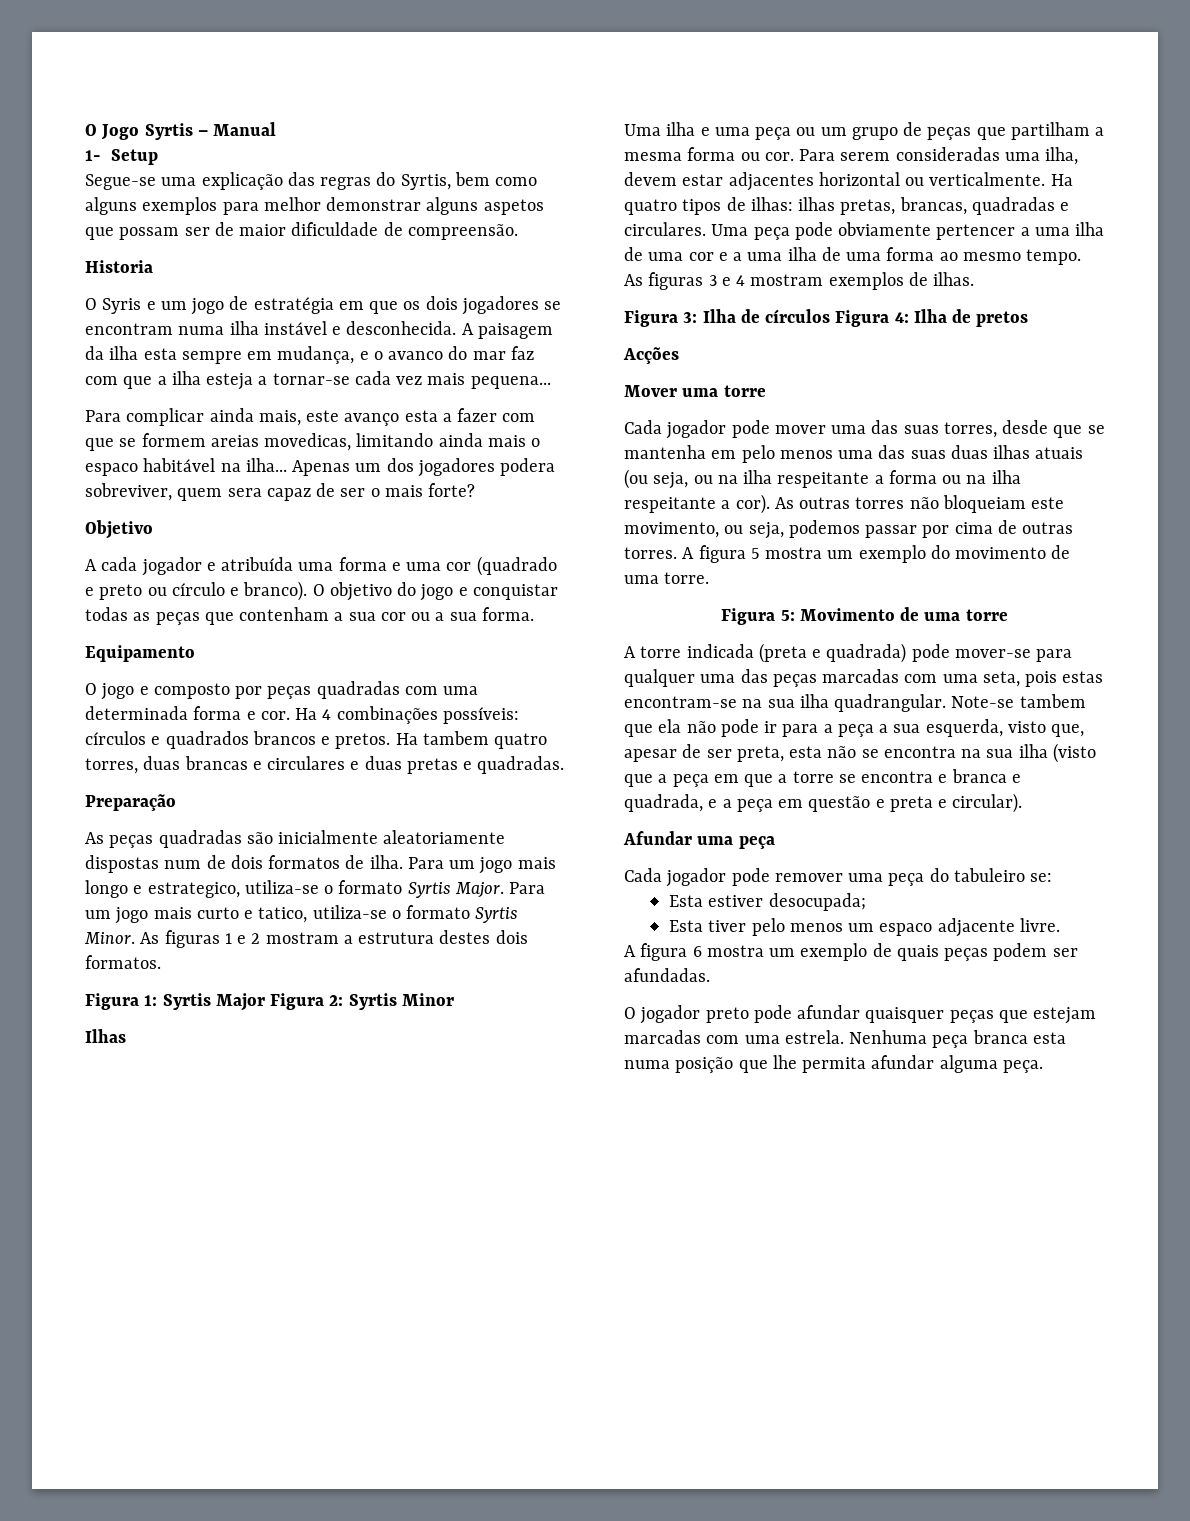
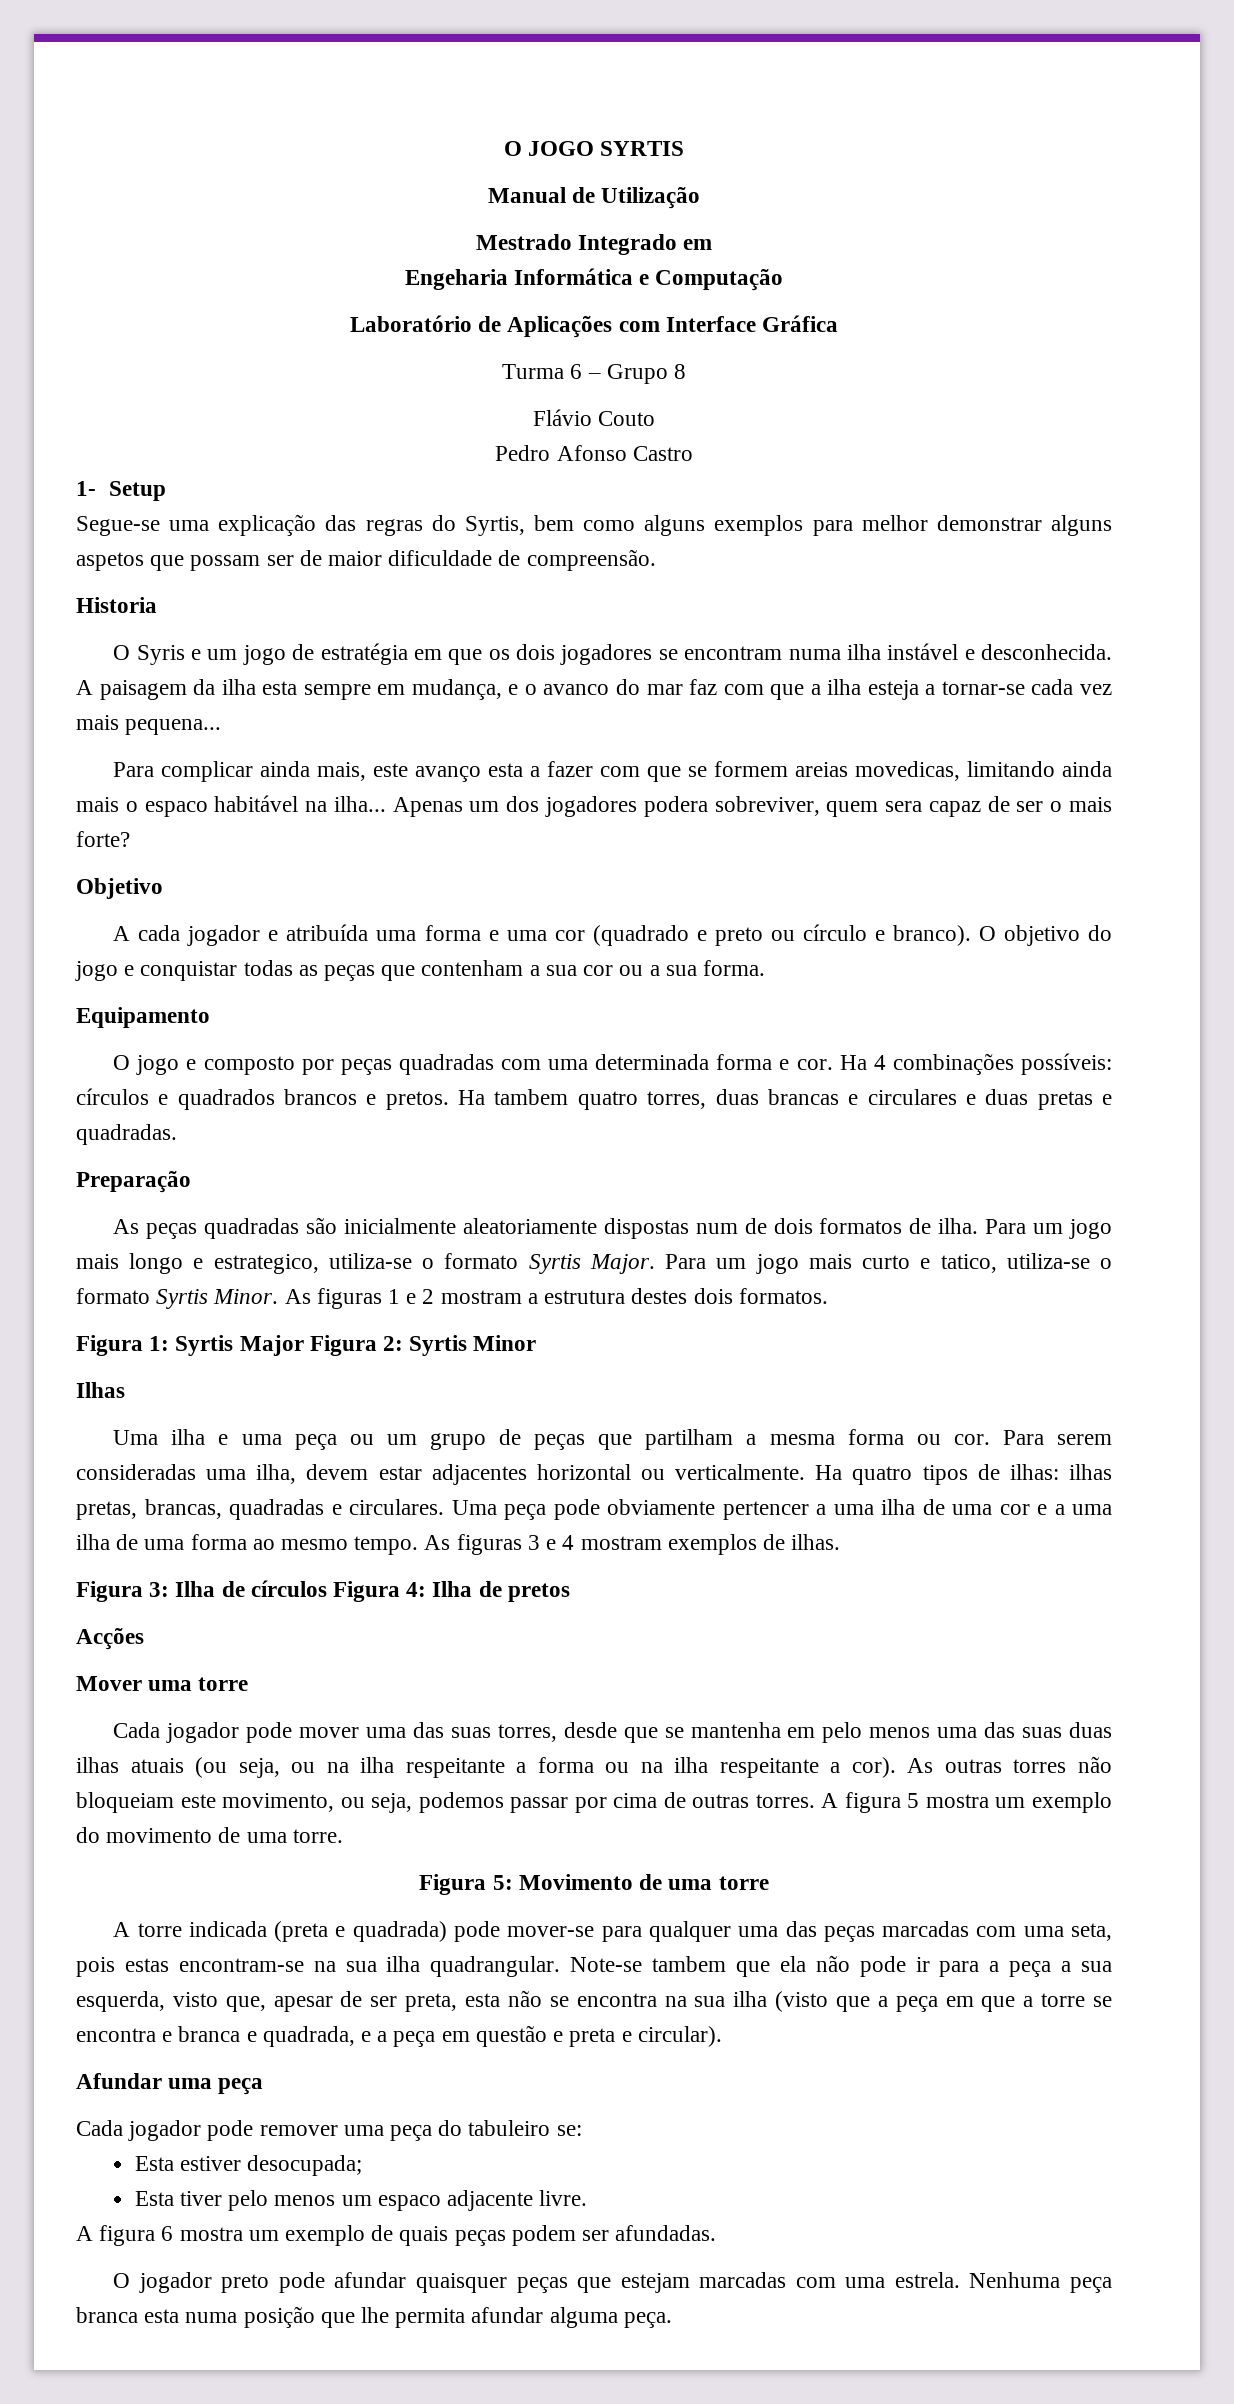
[85,122,277,140] O Jogo Syrtis – Manual -> [503,141,685,156] [487,187,701,209] [475,234,713,255] [404,268,784,291] [349,315,839,338] [502,364,686,384] [532,409,656,426] [495,445,693,461] O JOGO SYRTIS // Manual de Utilização // Mestrado Integrado em // Engeharia Informática e Computação // Laboratório de Aplicações com Interface Gráfica // Turma 6 – Grupo 8 // Flávio Couto // Pedro Afonso Castro

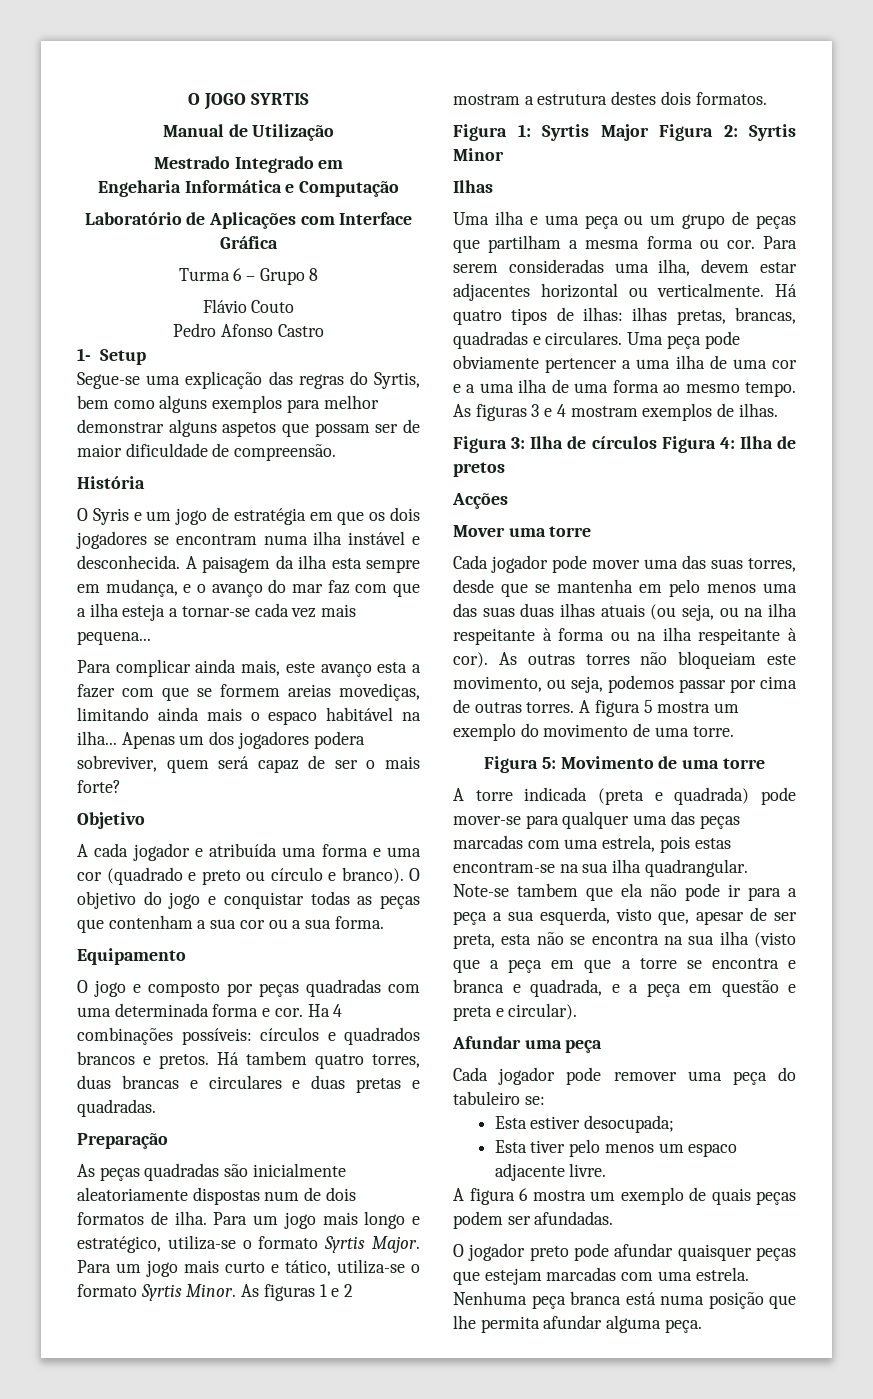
[76,597,157,613] Historia -> [77,476,145,489] História
[543,684,610,695] avanco -> [211,584,263,597] avanço
[855,761,961,781] movedicas, -> [339,683,420,701] movediças,
[885,801,923,812] sera -> [218,756,250,769] será
[458,1090,486,1105] Ha -> [217,1052,239,1065] Há
[213,1254,319,1274] estrategico, -> [77,1236,161,1253] estratégico,
[940,1254,997,1273] tatico, -> [285,1260,331,1276] tático,
[815,1465,843,1480] Ha -> [775,284,797,297] Há
[516,1762,527,1773] a -> [542,628,552,641] à
[830,1762,841,1773] a -> [788,628,797,641] à
[1070,1923,1112,1941] seta, -> [602,835,656,852] estrela,
[144,2309,180,2323] esta -> [625,1292,656,1305] está

